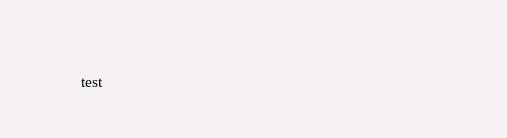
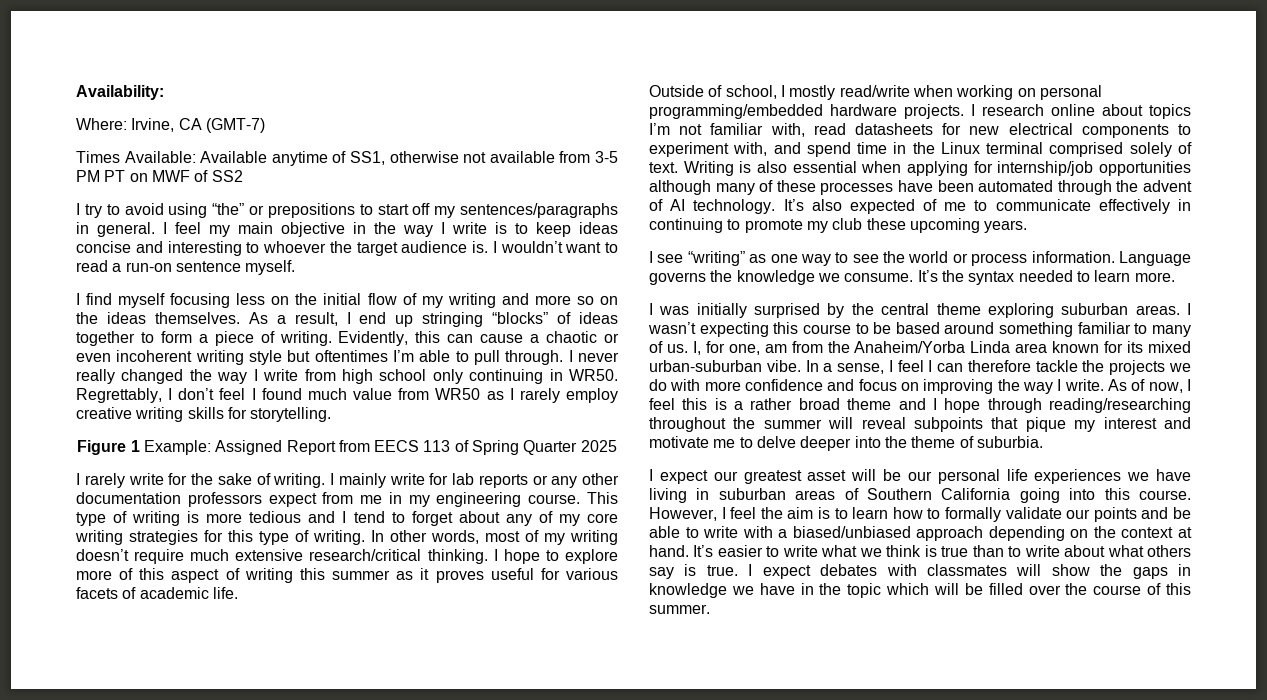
[81,78,103,87] test -> [76,85,164,100] [76,118,265,133] [76,151,619,166] [76,170,243,182] [76,203,618,218] [76,222,618,237] [76,241,618,256] [76,260,296,275] [76,293,619,308] [76,312,619,327] [76,331,619,346] [76,350,619,365] [76,369,618,384] [76,388,618,403] [76,407,332,422] [77,440,617,455] [76,473,619,488] [76,492,618,507] [76,511,618,526] [75,530,618,545] [76,549,618,564] [76,568,618,583] [76,587,238,599] [649,85,1102,100] [649,104,1191,119] [649,123,1191,138] [649,142,1192,157] [649,161,1191,176] [649,180,1192,195] [649,199,1191,214] [649,218,1028,233] [649,251,1192,266] [649,270,1175,285] [649,303,1191,318] [648,322,1191,337] [649,341,1191,355] [649,360,1191,375] [649,379,1191,394] [649,398,1191,413] [649,417,1191,432] [649,436,1043,451] [649,469,1191,484] [649,488,1191,503] [649,507,1191,522] [649,526,1192,541] [649,545,1192,557] [649,564,1191,579] [649,583,1191,598] [649,604,710,614] Availability: // Where: Irvine, CA (GMT-7) // Times Available: Available anytime of SS1, otherwise not available from 3-5 PM PT on MWF of SS2 // I try to avoid using “the” or prepositions to start off my sentences/paragraphs in general. I feel my main objective in the way I write is to keep ideas concise and interesting to whoever the target audience is. I wouldn’t want to read a run-on sentence myself. // I find myself focusing less on the initial flow of my writing and more so on the ideas themselves. As a result, I end up stringing “blocks” of ideas together to form a piece of writing. Evidently, this can cause a chaotic or even incoherent writing style but oftentimes I’m able to pull through. I never really changed the way I write from high school only continuing in WR50. Regrettably, I don’t feel I found much value from WR50 as I rarely employ creative writing skills for storytelling. // Figure 1 Example: Assigned Report from EECS 113 of Spring Quarter 2025 // I rarely write for the sake of writing. I mainly write for lab reports or any other documentation professors expect from me in my engineering course. This type of writing is more tedious and I tend to forget about any of my core writing strategies for this type of writing. In other words, most of my writing doesn’t require much extensive research/critical thinking. I hope to explore more of this aspect of writing this summer as it proves useful for various facets of academic life. // Outside of school, I mostly read/write when working on personal programming/embedded hardware projects. I research online about topics I’m not familiar with, read datasheets for new electrical components to experiment with, and spend time in the Linux terminal comprised solely of text. Writing is also essential when applying for internship/job opportunities although many of these processes have been automated through the advent of AI technology. It’s also expected of me to communicate effectively in continuing to promote my club these upcoming years. // I see “writing” as one way to see the world or process information. Language governs the knowledge we consume. It’s the syntax needed to learn more. // I was initially surprised by the central theme exploring suburban areas. I wasn’t expecting this course to be based around something familiar to many of us. I, for one, am from the Anaheim/Yorba Linda area known for its mixed urban-suburban vibe. In a sense, I feel I can therefore tackle the projects we do with more confidence and focus on improving the way I write. As of now, I feel this is a rather broad theme and I hope through reading/researching throughout the summer will reveal subpoints that pique my interest and motivate me to delve deeper into the theme of suburbia. // I expect our greatest asset will be our personal life experiences we have living in suburban areas of Southern California going into this course. However, I feel the aim is to learn how to formally validate our points and be able to write with a biased/unbiased approach depending on the context at hand. It’s easier to write what we think is true than to write about what others say is true. I expect debates with classmates will show the gaps in knowledge we have in the topic which will be filled over the course of this summer.

